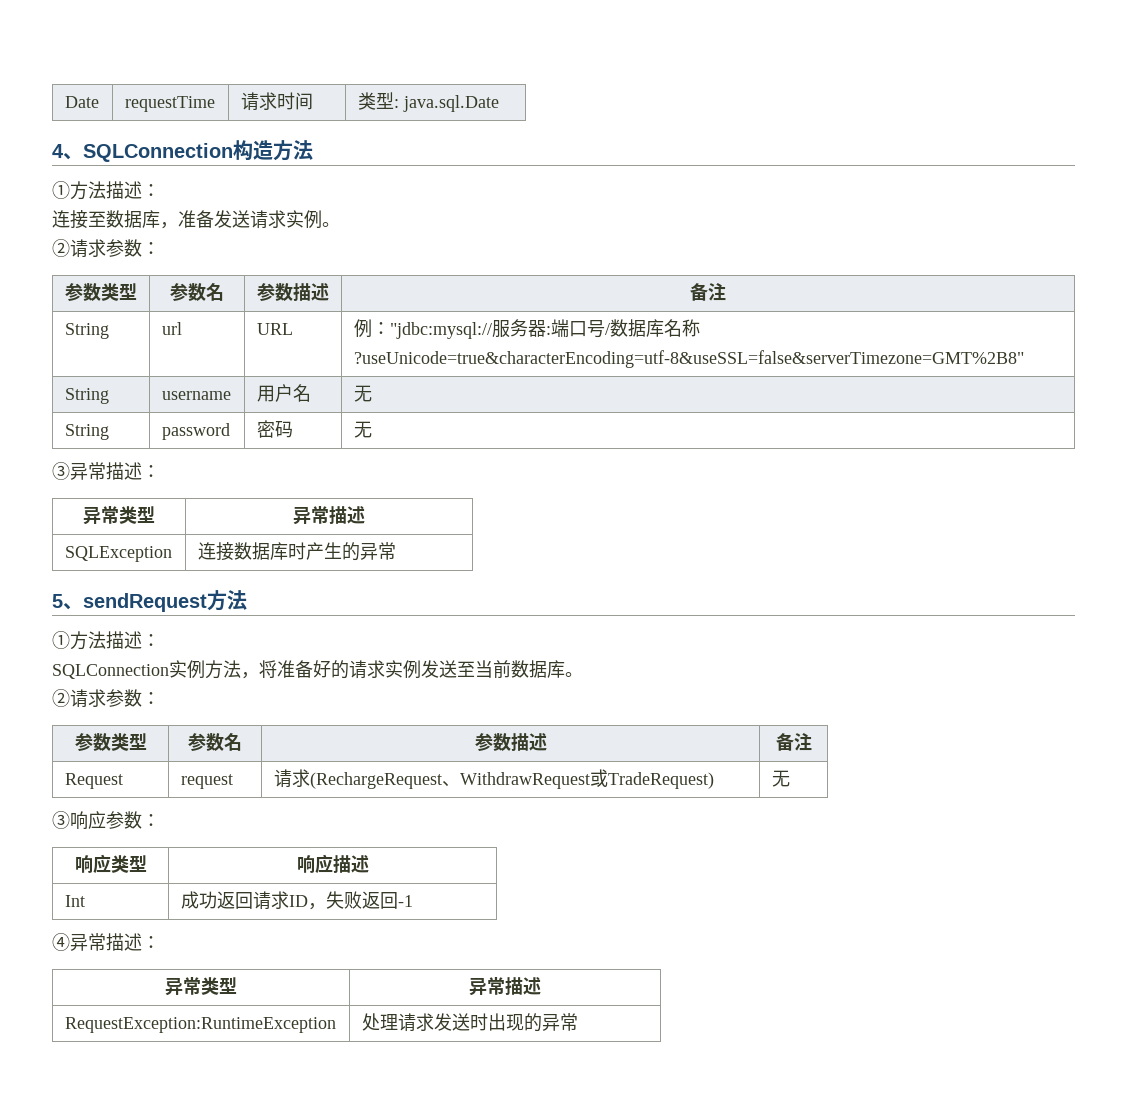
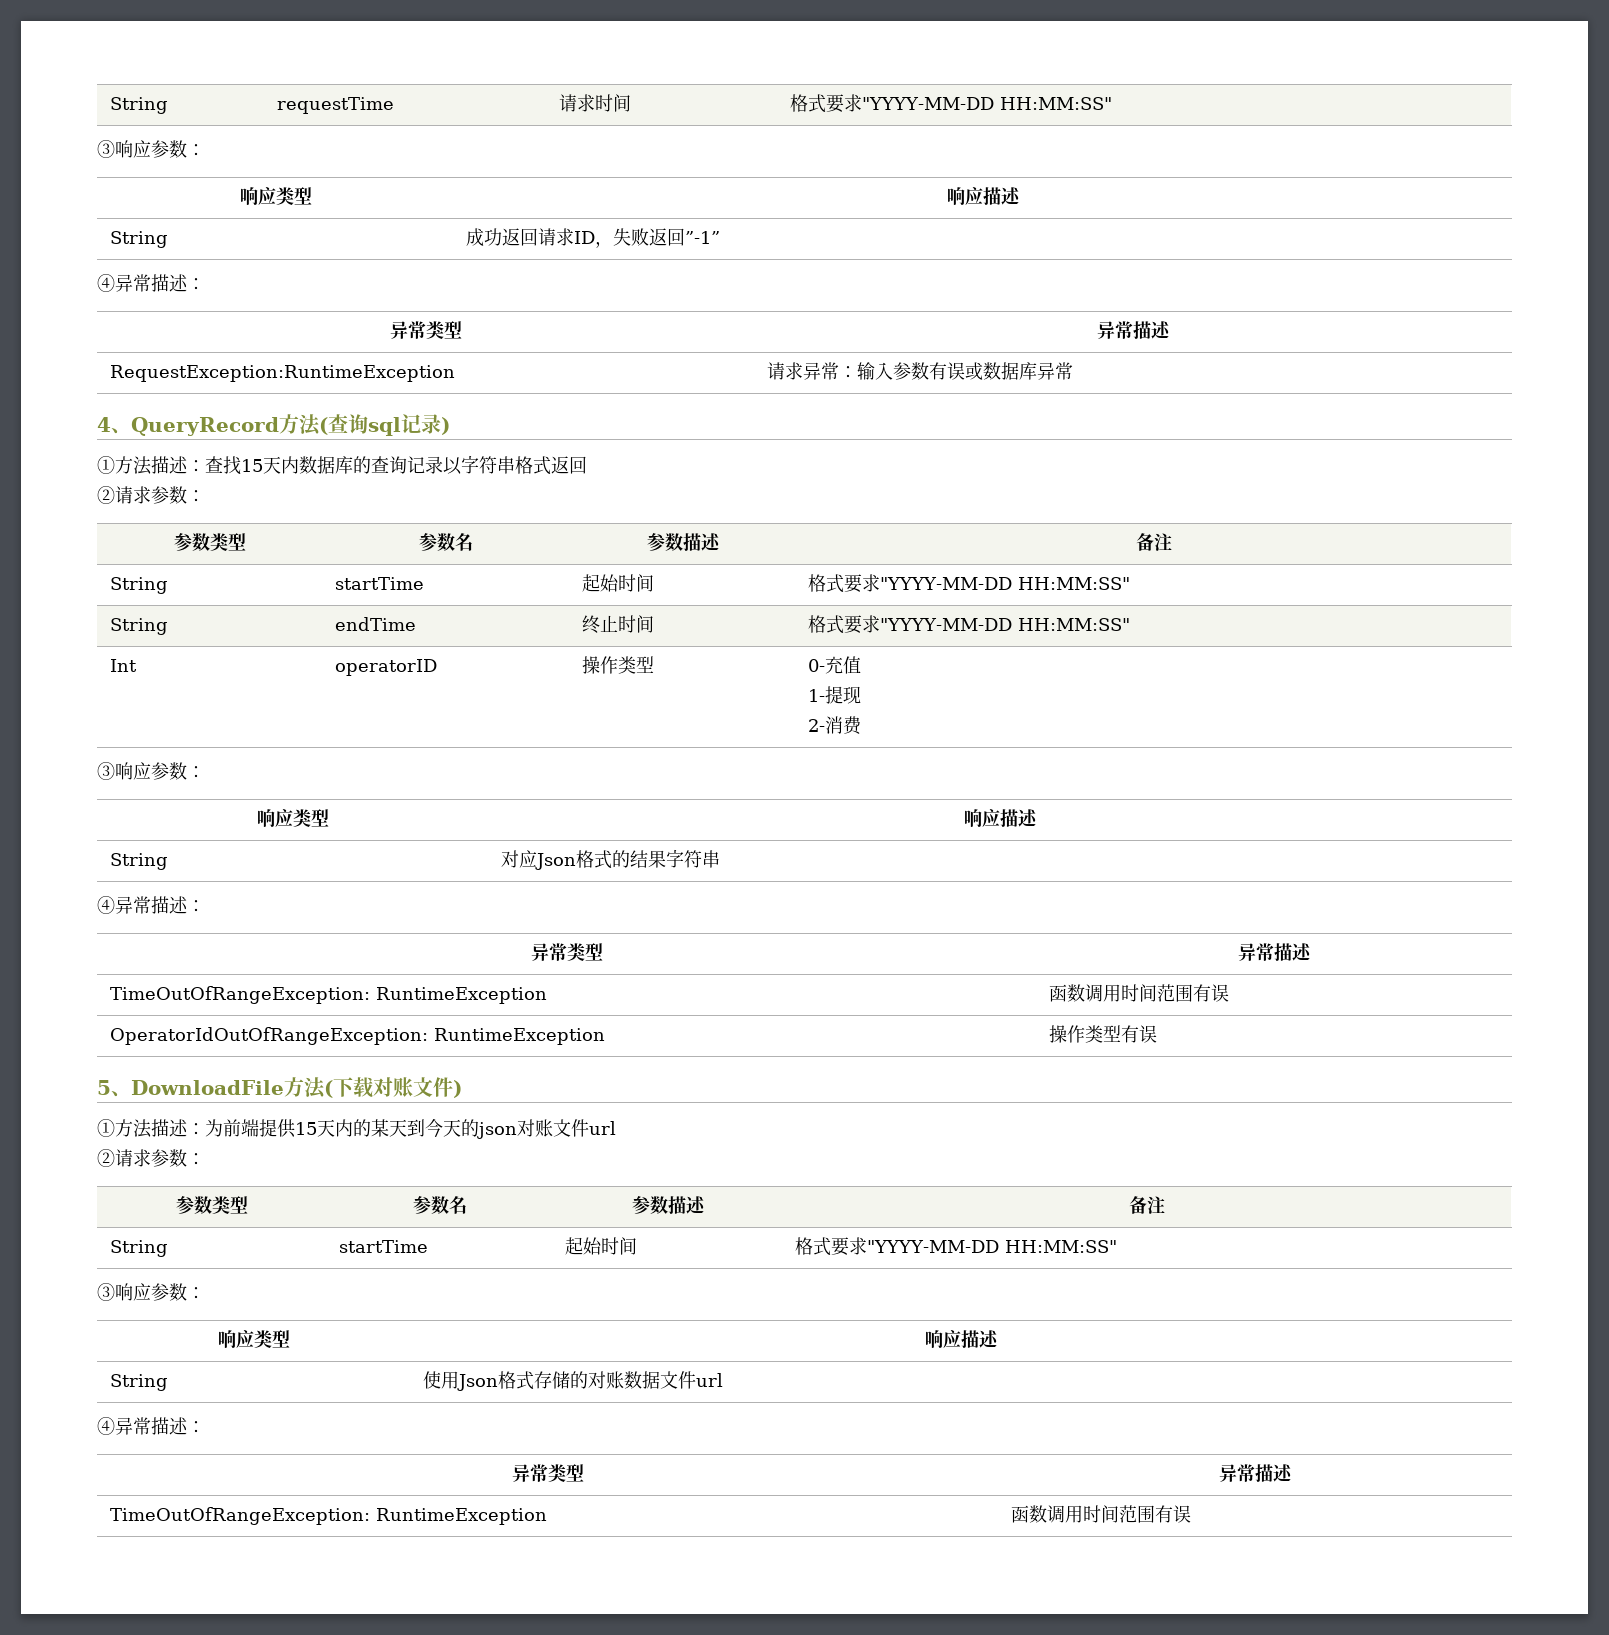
[64,96,99,108] Date -> [110,97,169,114] String
[357,92,499,112] 类型: java.sql.Date -> [790,94,1113,113] [97,140,205,158] [239,187,312,206] [946,187,1021,206] [110,231,169,248] [466,228,721,248] [97,274,205,292] [390,321,462,339] [1097,321,1171,339] [110,365,456,382] [767,362,1074,380] 格式要求"YYYY-MM-DD HH:MM:SS" // ③响应参数： // 响应类型 | 响应描述 // String | 成功返回请求ID，失败返回”-1” // ④异常描述： // 异常类型 | 异常描述 // RequestException:RuntimeException | 请求异常：输入参数有误或数据库异常
[83,140,313,162] [52,181,160,200] [52,210,340,229] SQLConnection构造方法 // ①方法描述： // 连接至数据库，准备发送请求实例。 -> [131,414,450,436] [97,455,587,475] QueryRecord方法(查询sql记录) // ①方法描述：查找15天内数据库的查询记录以字符串格式返回
[161,322,182,335] [256,323,293,335] [353,319,700,339] [353,350,1024,368] [64,388,109,404] [161,391,231,400] [256,384,311,402] [353,385,372,402] [64,424,109,440] [161,423,230,440] [256,420,293,438] [353,421,372,438] [52,462,160,480] [83,506,155,525] [293,506,366,525] [64,546,172,562] [197,542,396,561] url | URL | 例："jdbc:mysql://服务器:端口号/数据库名称?useUnicode=true&characterEncoding=utf-8&useSSL=false&serverTimezone=GMT%2B8" // String | username | 用户名 | 无 // String | password | 密码 | 无 // ③异常描述： // 异常类型 | 异常描述 // SQLException | 连接数据库时产生的异常 -> [335,577,425,590] [582,574,655,592] [808,574,1131,593] [110,618,169,635] [335,617,417,631] [582,615,655,634] [808,615,1131,634] [110,659,138,672] [335,659,438,676] [582,656,655,674] [808,656,862,674] [808,686,862,704] [808,716,863,735] [97,762,205,780] [257,809,329,828] [964,809,1038,828] [110,853,169,870] [501,849,721,870] [97,896,205,914] [531,943,603,961] [1237,943,1312,961] [110,986,548,1004] [1049,984,1230,1002] [110,1027,606,1045] [1049,1025,1158,1043] startTime | 起始时间 | 格式要求"YYYY-MM-DD HH:MM:SS" // String | endTime | 终止时间 | 格式要求"YYYY-MM-DD HH:MM:SS" // Int | operatorID | 操作类型 | 0-充值 // 1-提现 // 2-消费 // ③响应参数： // 响应类型 | 响应描述 // String | 对应Json格式的结果字符串 // ④异常描述： // 异常类型 | 异常描述 // TimeOutOfRangeException: RuntimeException | 函数调用时间范围有误 // OperatorIdOutOfRangeException: RuntimeException | 操作类型有误
[83,590,247,612] [52,631,160,650] [52,660,583,679] sendRequest方法 // ①方法描述： // SQLConnection实例方法，将准备好的请求实例发送至当前数据库。 -> [131,1077,462,1099] [97,1119,616,1139] DownloadFile方法(下载对账文件) // ①方法描述：为前端提供15天内的某天到今天的json对账文件url
[64,773,123,789] [180,774,233,789] [273,769,714,789] [771,770,790,787] [52,811,160,830] [74,854,147,874] [296,854,369,874] [64,895,85,907] [180,891,413,910] [52,933,160,951] [165,977,237,996] [469,977,541,996] [64,1017,336,1033] [361,1013,578,1032] Request | request | 请求(RechargeRequest、WithdrawRequest或TradeRequest) | 无 // ③响应参数： // 响应类型 | 响应描述 // Int | 成功返回请求ID，失败返回-1 // ④异常描述： // 异常类型 | 异常描述 // RequestException:RuntimeException | 处理请求发送时出现的异常 -> [110,1240,169,1257] [339,1240,429,1253] [565,1237,638,1255] [795,1237,1118,1256] [97,1283,205,1301] [218,1330,290,1349] [925,1330,999,1349] [110,1374,169,1391] [423,1371,724,1391] [97,1417,205,1435] [512,1464,584,1482] [1218,1464,1293,1482] [110,1507,548,1525] [1011,1505,1192,1523] String | startTime | 起始时间 | 格式要求"YYYY-MM-DD HH:MM:SS" // ③响应参数： // 响应类型 | 响应描述 // String | 使用Json格式存储的对账数据文件url // ④异常描述： // 异常类型 | 异常描述 // TimeOutOfRangeException: RuntimeException | 函数调用时间范围有误

